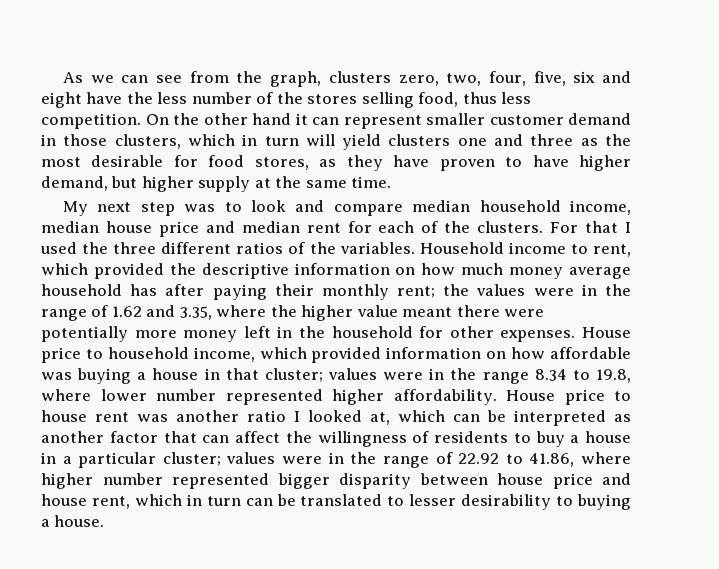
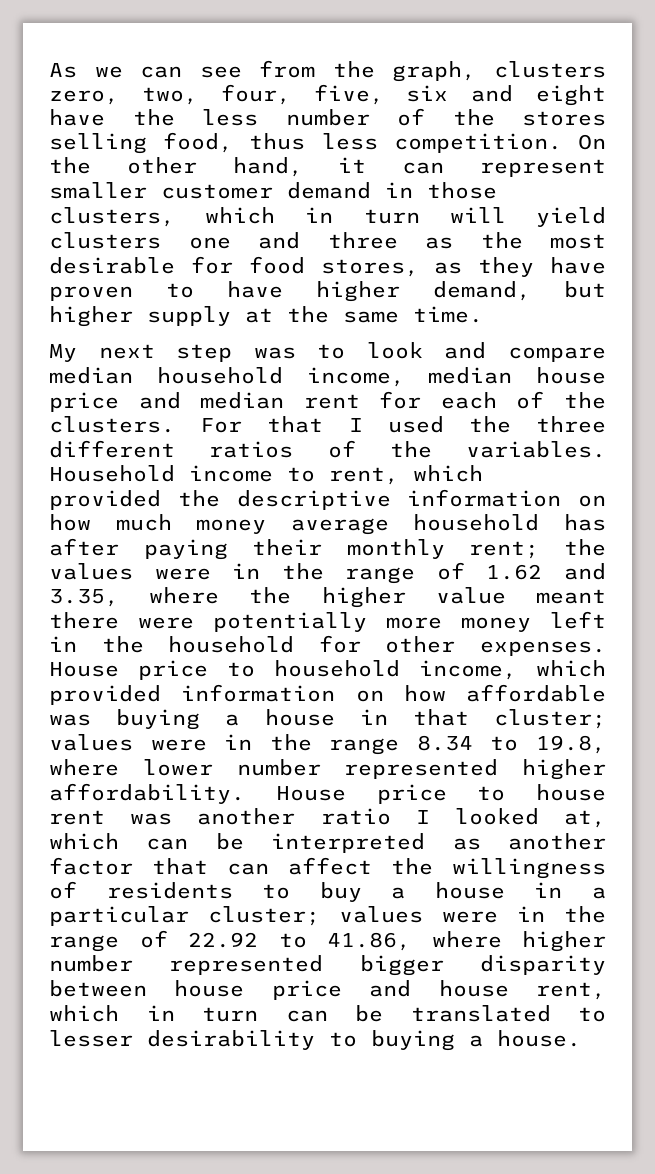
[252,113,291,125] hand -> [232,157,303,177] hand,

